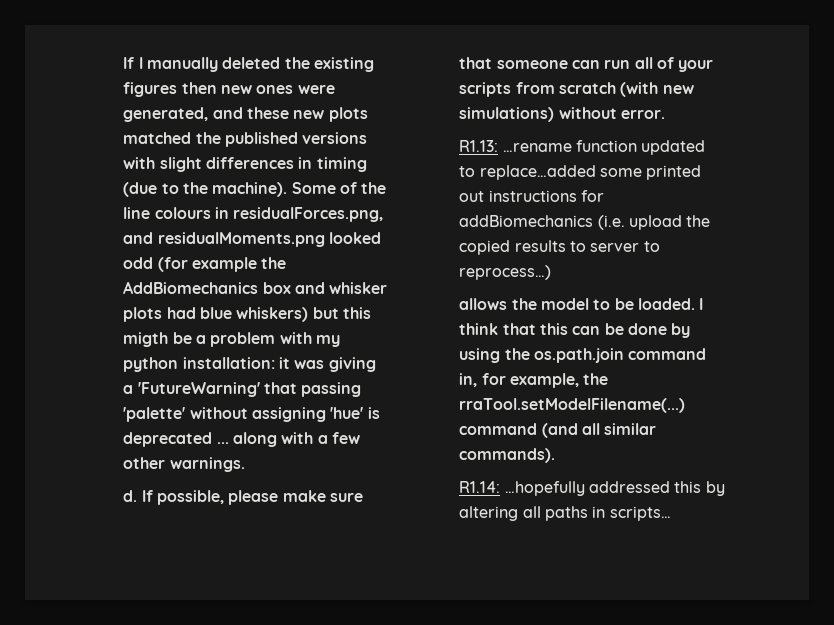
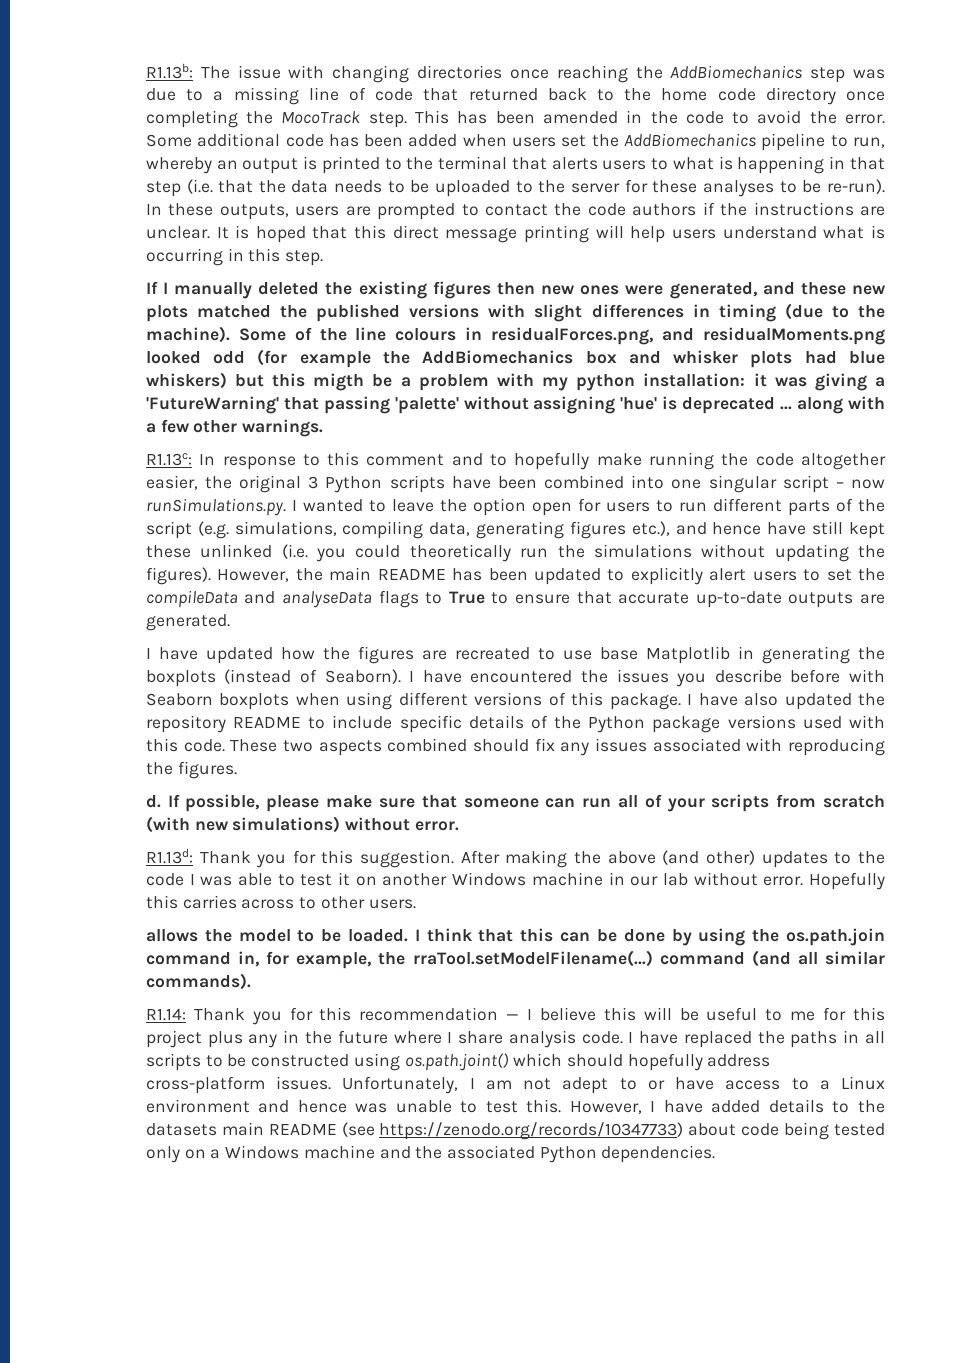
(123, 63) none -> [145,63,885,83] [145,87,885,105] [145,110,885,128] [145,133,885,151] [145,156,885,174] [145,179,885,197] [145,202,885,220] [145,225,886,243] [145,248,324,266] R1.13b: The issue with changing directories once reaching the AddBiomechanics step was due to a missing line of code that returned back to the home code directory once completing the MocoTrack step. This has been amended in the code to avoid the error. Some additional code has been added when users set the AddBiomechanics pipeline to run, whereby an output is printed to the terminal that alerts users to what is happening in that step (i.e. that the data needs to be uploaded to the server for these analyses to be re-run). In these outputs, users are prompted to contact the code authors if the instructions are unclear. It is hoped that this direct message printing will help users understand what is occurring in this step. //
(245, 464) none -> [145,452,886,470] [145,475,886,493] [145,498,886,516] [145,521,885,539] [145,544,885,562] [145,567,885,585] [145,590,885,608] [145,614,230,631] [145,646,886,664] [145,669,885,687] [145,692,886,710] [145,715,886,733] [145,738,886,756] [145,761,237,779] // R1.13c: In response to this comment and to hopefully make running the code altogether easier, the original 3 Python scripts have been combined into one singular script – now runSimulations.py. I wanted to leave the option open for users to run different parts of the script (e.g. simulations, compiling data, generating figures etc.), and hence have still kept these unlinked (i.e. you could theoretically run the simulations without updating the figures). However, the main README has been updated to explicitly alert users to set the compileData and analyseData flags to True to ensure that accurate up-to-date outputs are generated. // I have updated how the figures are recreated to use base Matplotlib in generating the boxplots (instead of Seaborn). I have encountered the issues you describe before with Seaborn boxplots when using different versions of this package. I have also updated the repository README to include specific details of the Python package versions used with this code. These two aspects combined should fix any issues associated with reproducing the figures.
[459,140,706,155] [459,165,702,180] [459,190,605,202] [459,215,711,230] [459,240,660,255] [459,265,552,280] R1.13: …rename function updated to replace…added some printed out instructions for addBiomechanics (i.e. upload the copied results to server to reprocess…) -> [145,848,886,868] [145,872,885,890] [145,895,416,909] R1.13d: Thank you for this suggestion. After making the above (and other) updates to the code I was able to test it on another Windows machine in our lab without error. Hopefully this carries across to other users.
[504,481,725,496] [459,506,671,521] …hopefully addressed this by altering all paths in scripts… -> [193,1007,885,1025] [145,1030,885,1048] [145,1053,771,1071] [145,1076,885,1094] [145,1099,886,1114] [145,1122,885,1140] [145,1145,716,1163] Thank you for this recommendation — I believe this will be useful to me for this project plus any in the future where I share analysis code. I have replaced the paths in all scripts to be constructed using os.path.joint() which should hopefully address cross-platform issues. Unfortunately, I am not adept to or have access to a Linux environment and hence was unable to test this. However, I have added details to the datasets main README (see https://zenodo.org/records/10347733) about code being tested only on a Windows machine and the associated Python dependencies.

